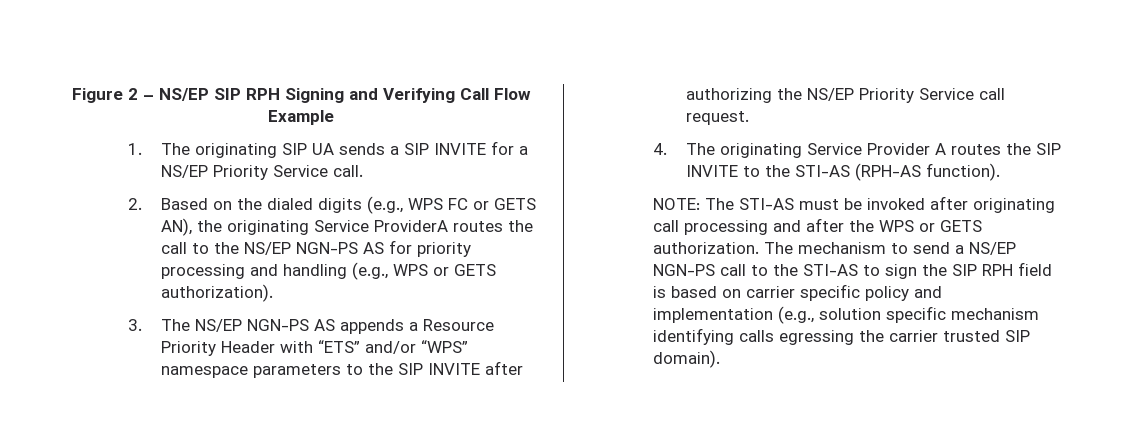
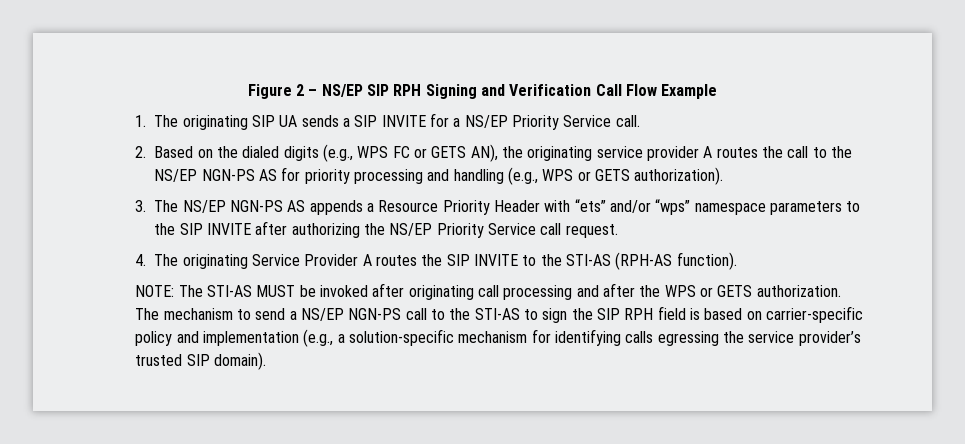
[382,88,455,103] Verifying -> [509,84,592,96] Verification
[313,220,448,232] Service ProviderA -> [596,146,713,161] service provider A
[317,340,468,354] “ETS” and/or “WPS” -> [574,199,691,215] “ets” and/or “wps”
[799,199,840,210] must -> [256,285,296,297] MUST
[746,284,861,301] carrier specific -> [765,306,863,323] carrier-specific
[819,306,1040,323] solution specific mechanism -> [337,329,551,346] a solution-specific mechanism for
[889,330,939,342] carrier -> [748,331,861,346] service provider’s

